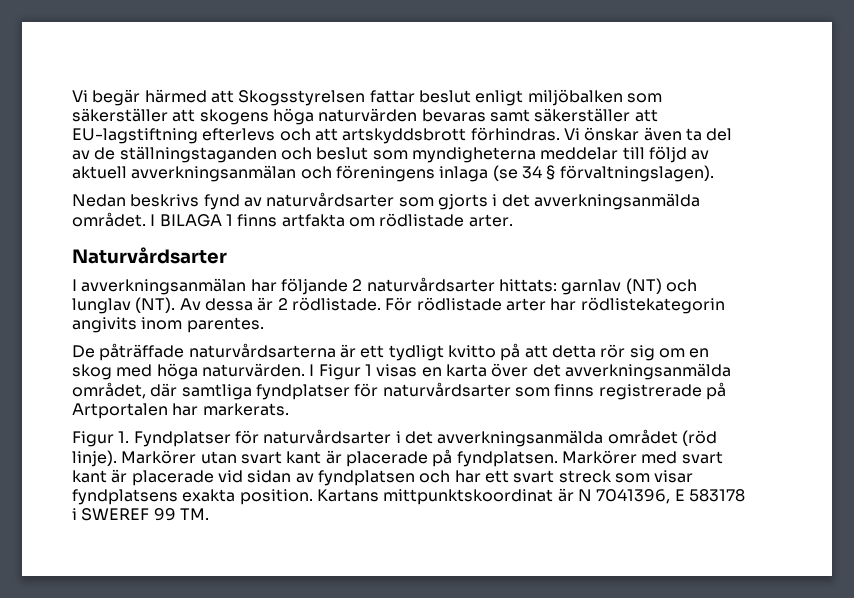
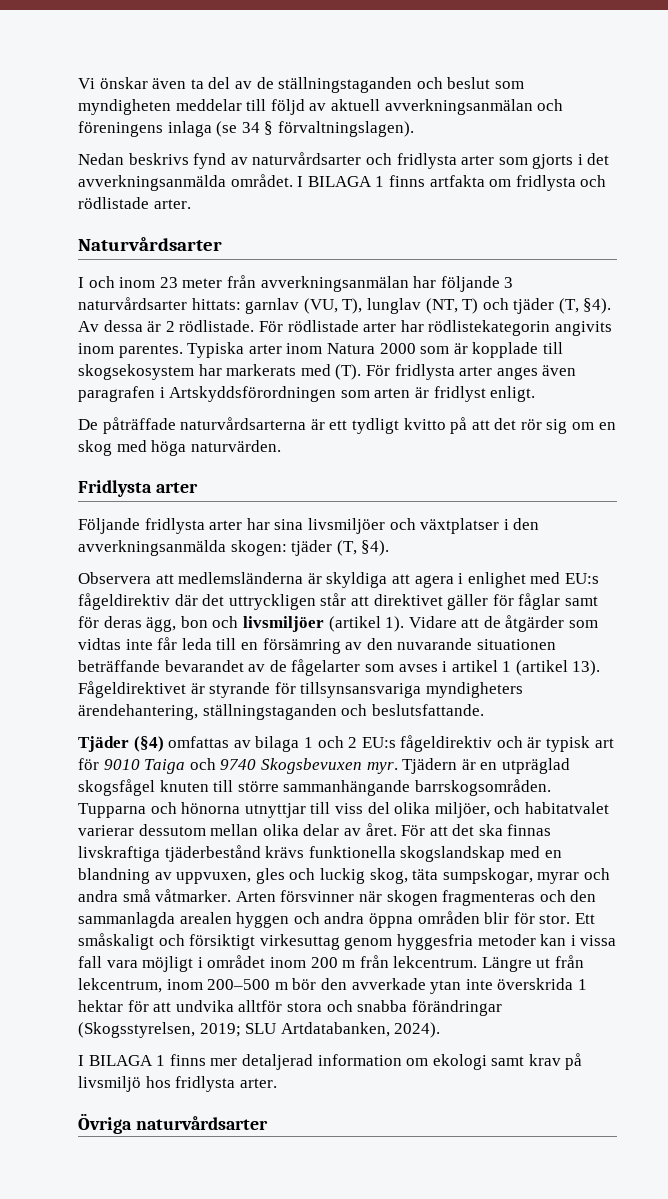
[72,89,662,106] [72,108,658,125] [72,127,580,144] Vi begär härmed att Skogsstyrelsen fattar beslut enligt miljöbalken som säkerställer att skogens höga naturvärden bevaras samt säkerställer att EU-lagstiftning efterlevs och att artskyddsbrott förhindras. Vi -> [78,78,95,89] Vi
[411,147,536,163] myndigheterna -> [78,99,171,115] myndigheten
(395, 199) none -> [365,153,495,169] och fridlysta arter
(375, 222) none -> [515,175,607,191] fridlysta och
(77, 285) none -> [88,275,256,288] och inom 23 meter från
[352,279,363,291] 2 -> [504,277,514,288] 3
[625,278,697,294] [72,297,176,314] (NT) och lunglav (NT). -> [303,298,612,314] (VU, T), lunglav (NT, T) och tjäder (T, §4).
(264, 325) none -> [187,342,563,358] [78,364,577,380] [78,386,536,402] Typiska arter inom Natura 2000 som är kopplade till skogsekosystem har markerats med (T). För fridlysta arter anges även paragrafen i Artskyddsförordningen som arten är fridlyst enligt.
[551,345,596,358] detta -> [494,418,517,430] det
[309,363,731,380] [72,382,726,400] [72,403,289,419] [72,429,717,447] [72,449,723,467] [72,469,694,486] [72,488,745,505] [72,508,209,521] I Figur 1 visas en karta över det avverkningsanmälda området, där samtliga fyndplatser för naturvårdsarter som finns registrerade på Artportalen har markerats. // Figur 1. Fyndplatser för naturvårdsarter i det avverkningsanmälda området (röd linje). Markörer utan svart kant är placerade på fyndplatsen. Markörer med svart kant är placerade vid sidan av fyndplatsen och har ett svart streck som visar fyndplatsens exakta position. Kartans mittpunktskoordinat är N 7041396, E 583178 i SWEREF 99 TM. -> [78,480,198,497] [78,518,540,534] [78,540,390,556] [78,572,599,588] [78,593,598,610] [78,615,599,632] [78,637,556,654] [78,659,601,676] [78,681,523,698] [78,704,484,720] [78,735,614,752] [78,758,570,774] [78,779,551,796] [78,802,609,818] [78,823,552,836] [78,845,562,862] [78,868,610,884] [78,889,597,906] [78,911,595,928] [78,933,617,950] [78,955,585,972] [78,978,587,994] [78,1000,502,1016] [78,1022,441,1038] [78,1053,583,1070] [78,1076,277,1092] [78,1113,268,1134] // Fridlysta arter // Följande fridlysta arter har sina livsmiljöer och växtplatser i den avverkningsanmälda skogen: tjäder (T, §4). // Observera att medlemsländerna är skyldiga att agera i enlighet med EU:s fågeldirektiv där det uttryckligen står att direktivet gäller för fåglar samt för deras ägg, bon och livsmiljöer (artikel 1). Vidare att de åtgärder som vidtas inte får leda till en försämring av den nuvarande situationen beträffande bevarandet av de fågelarter som avses i artikel 1 (artikel 13). Fågeldirektivet är styrande för tillsynsansvariga myndigheters ärendehantering, ställningstaganden och beslutsfattande. // Tjäder (§4) omfattas av bilaga 1 och 2 EU:s fågeldirektiv och är typisk art för 9010 Taiga och 9740 Skogsbevuxen myr. Tjädern är en utpräglad skogsfågel knuten till större sammanhängande barrskogsområden. Tupparna och hönorna utnyttjar till viss del olika miljöer, och habitatvalet varierar dessutom mellan olika delar av året. För att det ska finnas livskraftiga tjäderbestånd krävs funktionella skogslandskap med en blandning av uppvuxen, gles och luckig skog, täta sumpskogar, myrar och andra små våtmarker. Arten försvinner när skogen fragmenteras och den sammanlagda arealen hyggen och andra öppna områden blir för stor. Ett småskaligt och försiktigt virkesuttag genom hyggesfria metoder kan i vissa fall vara möjligt i området inom 200 m från lekcentrum. Längre ut från lekcentrum, inom 200–500 m bör den avverkade ytan inte överskrida 1 hektar för att undvika alltför stora och snabba förändringar (Skogsstyrelsen, 2019; SLU Artdatabanken, 2024). // I BILAGA 1 finns mer detaljerad information om ekologi samt krav på livsmiljö hos fridlysta arter. // Övriga naturvårdsarter

